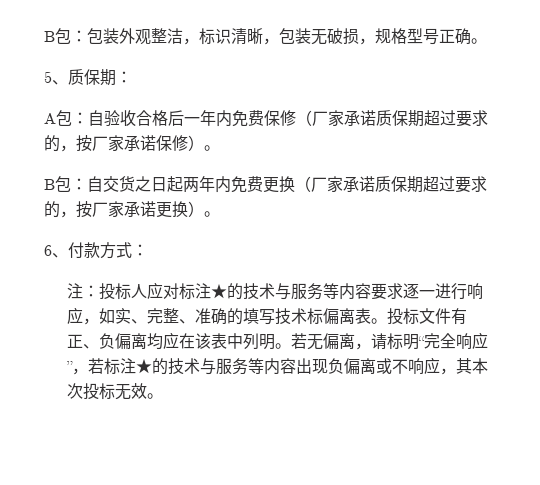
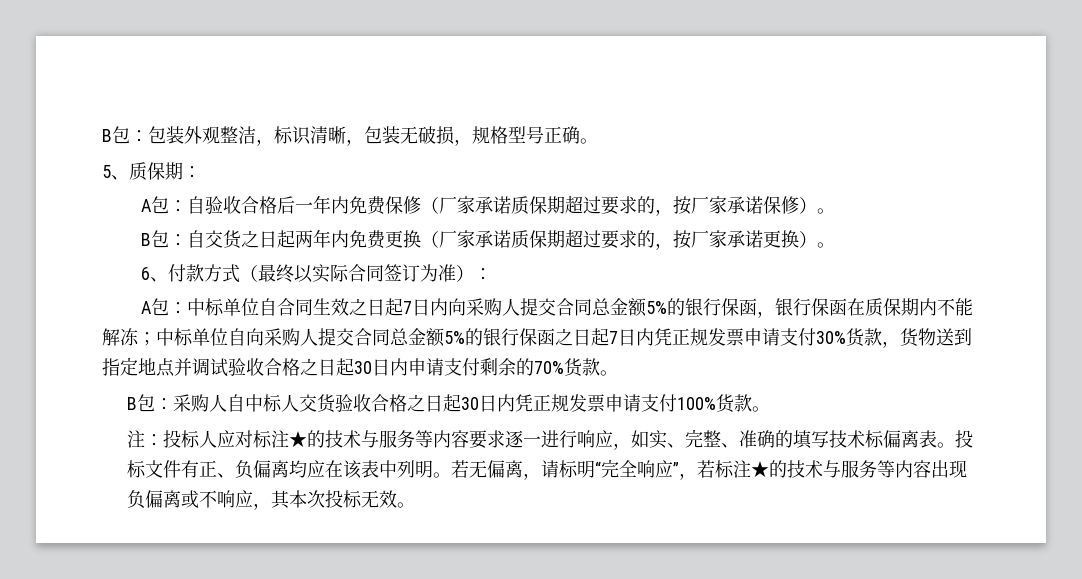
[132,244,148,256] ： -> [239,264,492,283] [140,298,973,318] [102,328,972,348] [102,357,618,377] [127,394,771,413] （最终以实际合同签订为准）： // A包：中标单位自合同生效之日起7日内向采购人提交合同总金额5%的银行保函，银行保函在质保期内不能解冻；中标单位自向采购人提交合同总金额5%的银行保函之日起7日内凭正规发票申请支付30%货款，货物送到指定地点并调试验收合格之日起30日内申请支付剩余的70%货款。 // B包：采购人自中标人交货验收合格之日起30日内凭正规发票申请支付100%货款。

